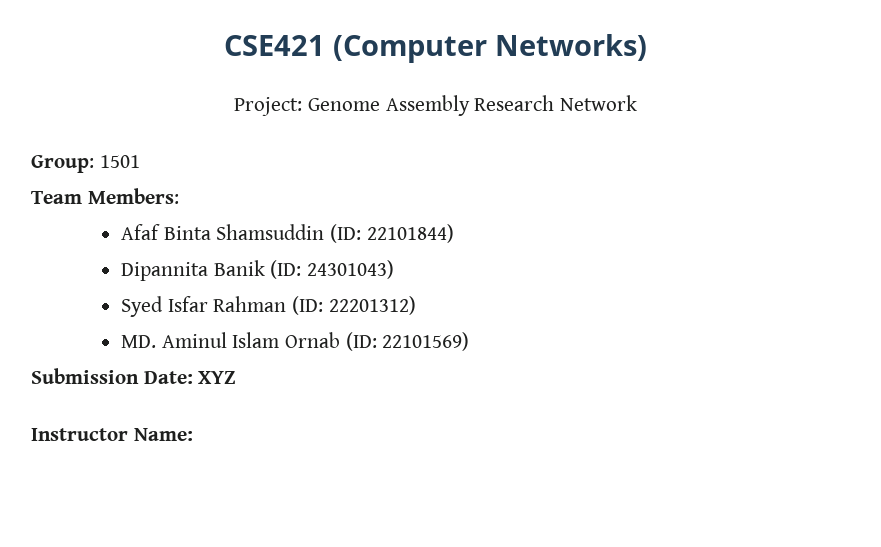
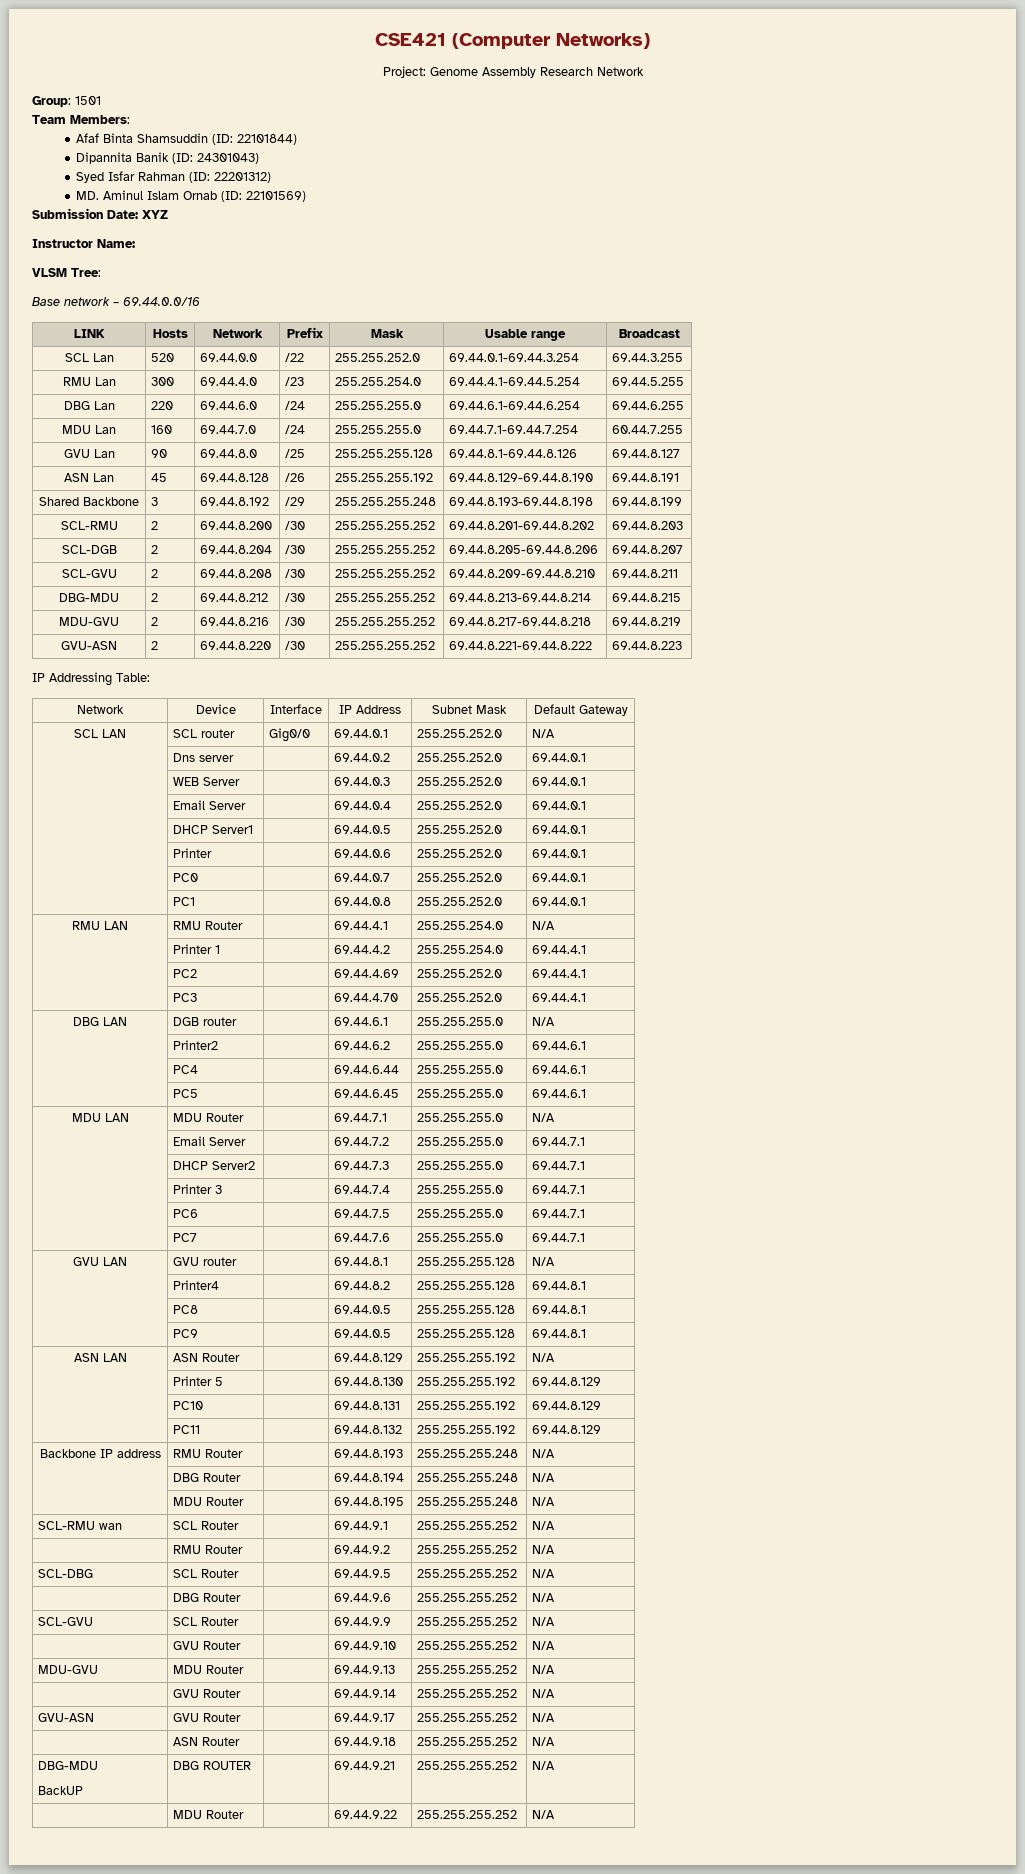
(193, 434) none -> [32,268,101,277] [32,297,200,306] [73,329,105,338] [152,329,188,338] [212,329,263,338] [286,327,323,338] [370,329,404,338] [485,329,566,341] [618,329,680,338] [64,353,114,362] [151,353,175,362] [200,353,258,362] [285,353,305,362] [335,353,421,362] [449,353,580,362] [612,353,684,362] [62,377,116,386] [151,377,175,386] [200,377,258,386] [285,377,305,386] [335,377,422,386] [449,377,581,386] [612,377,685,386] [63,401,115,410] [151,401,174,410] [200,401,258,410] [285,401,306,410] [335,401,422,410] [449,401,581,410] [612,401,685,410] [62,425,116,434] [151,425,173,434] [200,425,257,434] [285,425,306,434] [335,425,422,434] [449,425,579,434] [612,425,684,434] [63,449,115,458] [151,449,168,458] [200,449,258,458] [285,449,306,458] [335,449,434,458] [449,449,578,458] [612,449,681,458] [64,473,114,482] [151,473,168,482] [200,473,270,482] [285,473,306,482] [335,473,434,482] [449,473,594,482] [612,473,680,482] [39,497,139,506] [151,497,159,506] [200,497,270,506] [285,497,306,506] [335,497,437,506] [449,497,594,506] [612,497,683,506] [60,521,118,530] [151,521,159,530] [200,521,273,530] [285,521,306,530] [335,521,436,530] [449,521,595,530] [612,521,684,530] [61,545,117,554] [151,545,159,554] [200,545,273,554] [285,545,306,554] [335,545,436,554] [449,545,599,554] [612,545,684,554] [61,569,117,578] [151,569,159,578] [200,569,273,578] [285,569,306,578] [335,569,436,578] [449,569,596,578] [612,569,679,578] [59,593,119,602] [151,593,159,602] [200,593,269,602] [285,593,306,602] [335,593,436,602] [449,593,592,602] [612,593,682,602] [59,617,119,626] [151,617,159,626] [200,617,270,626] [285,617,306,626] [335,617,436,626] [449,617,592,626] [612,617,682,626] [61,641,117,650] [151,641,159,650] [200,641,272,650] [285,641,306,650] [335,641,436,650] [449,641,593,650] [612,641,683,650] [32,672,150,686] [77,705,124,714] [195,704,236,714] [270,704,322,714] [339,705,401,714] [432,705,507,714] [533,704,628,716] [74,729,126,738] [173,729,236,738] [269,728,311,742] [334,729,389,738] [417,729,503,738] [532,729,556,738] [173,753,235,762] [334,753,391,762] [417,753,503,762] [532,753,587,762] [173,777,241,786] [334,777,391,786] [417,777,503,786] [532,777,587,786] [173,800,247,810] [334,801,392,810] [417,801,503,810] [532,801,587,810] [173,825,254,834] [334,825,392,834] [417,825,503,834] [532,825,587,834] [173,848,213,858] [334,849,392,858] [417,849,503,858] [532,849,587,858] [173,873,199,882] [334,873,391,882] [417,873,503,882] [532,873,587,882] [173,897,196,906] [334,897,392,906] [417,897,503,906] [532,897,587,906] [72,921,128,930] [173,921,244,930] [334,921,389,930] [417,921,504,930] [532,921,556,930] [173,944,221,954] [334,945,391,954] [417,945,504,954] [532,945,587,954] [173,969,198,978] [334,969,400,978] [417,969,503,978] [532,969,587,978] [173,993,198,1002] [334,993,399,1002] [417,993,503,1002] [532,993,587,1002] [73,1017,127,1026] [173,1017,238,1026] [334,1017,389,1026] [417,1017,504,1026] [532,1017,556,1026] [173,1040,219,1050] [334,1041,391,1050] [417,1041,504,1050] [532,1041,587,1050] [173,1065,199,1074] [334,1065,400,1074] [417,1065,504,1074] [532,1065,587,1074] [173,1089,199,1098] [334,1089,400,1098] [417,1089,504,1098] [532,1089,587,1098] [71,1113,129,1122] [173,1113,245,1122] [334,1113,388,1122] [417,1113,504,1122] [532,1113,556,1122] [173,1136,247,1146] [334,1137,390,1146] [417,1137,504,1146] [532,1137,586,1146] [173,1161,256,1170] [334,1161,390,1170] [417,1161,504,1170] [532,1161,586,1170] [173,1184,223,1194] [334,1185,391,1194] [417,1185,504,1194] [532,1185,586,1194] [173,1209,199,1218] [334,1209,391,1218] [417,1209,504,1218] [532,1209,586,1218] [173,1233,198,1242] [334,1233,391,1242] [417,1233,504,1242] [532,1233,586,1242] [73,1257,127,1266] [173,1257,238,1266] [334,1257,389,1266] [417,1257,516,1266] [532,1257,556,1266] [173,1280,220,1290] [334,1281,391,1290] [417,1281,516,1290] [532,1281,587,1290] [173,1305,199,1314] [334,1305,392,1314] [417,1305,516,1314] [532,1305,587,1314] [173,1329,199,1338] [334,1329,392,1338] [417,1329,516,1338] [532,1329,587,1338] [73,1353,127,1362] [173,1353,241,1362] [334,1353,404,1362] [417,1353,516,1362] [532,1353,556,1362] [173,1376,224,1386] [334,1377,404,1386] [417,1377,516,1386] [532,1377,602,1386] [173,1401,204,1410] [334,1401,401,1410] [417,1401,516,1410] [532,1401,602,1410] [173,1425,201,1434] [334,1425,403,1434] [417,1425,516,1434] [532,1425,602,1434] [39,1449,161,1458] [173,1449,244,1458] [334,1449,404,1458] [417,1449,519,1458] [532,1449,556,1458] [173,1473,242,1482] [334,1473,405,1482] [417,1473,519,1482] [532,1473,556,1482] [173,1497,245,1506] [334,1497,405,1506] [417,1497,519,1506] [532,1497,556,1506] [38,1521,123,1530] [173,1521,240,1530] [334,1521,389,1530] [417,1521,518,1530] [532,1521,556,1530] [173,1545,244,1554] [334,1545,391,1554] [417,1545,518,1554] [532,1545,556,1554] [38,1569,94,1578] [173,1569,240,1578] [334,1569,392,1578] [417,1569,518,1578] [532,1569,556,1578] [173,1593,242,1602] [334,1593,392,1602] [417,1593,518,1602] [532,1593,556,1602] [38,1617,94,1626] [173,1617,240,1626] [334,1617,392,1626] [417,1617,518,1626] [532,1617,556,1626] [173,1641,242,1650] [334,1641,397,1650] [417,1641,518,1650] [532,1641,556,1650] [38,1665,99,1674] [173,1665,245,1674] [334,1665,396,1674] [417,1665,518,1674] [532,1665,556,1674] [173,1689,242,1698] [334,1689,397,1698] [417,1689,518,1698] [532,1689,556,1698] [38,1713,95,1722] [173,1713,242,1722] [334,1713,396,1722] [417,1713,518,1722] [532,1713,556,1722] [173,1737,241,1746] [334,1737,397,1746] [417,1737,518,1746] [532,1737,556,1746] [38,1761,99,1770] [38,1786,84,1795] [173,1761,252,1770] [334,1761,396,1770] [417,1761,518,1770] [532,1761,556,1770] [173,1810,245,1819] [334,1810,398,1819] [417,1810,518,1819] [532,1810,556,1819] // VLSM Tree: // Base network – 69.44.0.0/16 // LINK | Hosts | Network | Prefix | Mask | Usable range | Broadcast // SCL Lan | 520 | 69.44.0.0 | /22 | 255.255.252.0 | 69.44.0.1-69.44.3.254 | 69.44.3.255 // RMU Lan | 300 | 69.44.4.0 | /23 | 255.255.254.0 | 69.44.4.1-69.44.5.254 | 69.44.5.255 // DBG Lan | 220 | 69.44.6.0 | /24 | 255.255.255.0 | 69.44.6.1-69.44.6.254 | 69.44.6.255 // MDU Lan | 160 | 69.44.7.0 | /24 | 255.255.255.0 | 69.44.7.1-69.44.7.254 | 60.44.7.255 // GVU Lan | 90 | 69.44.8.0 | /25 | 255.255.255.128 | 69.44.8.1-69.44.8.126 | 69.44.8.127 // ASN Lan | 45 | 69.44.8.128 | /26 | 255.255.255.192 | 69.44.8.129-69.44.8.190 | 69.44.8.191 // Shared Backbone | 3 | 69.44.8.192 | /29 | 255.255.255.248 | 69.44.8.193-69.44.8.198 | 69.44.8.199 // SCL-RMU | 2 | 69.44.8.200 | /30 | 255.255.255.252 | 69.44.8.201-69.44.8.202 | 69.44.8.203 // SCL-DGB | 2 | 69.44.8.204 | /30 | 255.255.255.252 | 69.44.8.205-69.44.8.206 | 69.44.8.207 // SCL-GVU | 2 | 69.44.8.208 | /30 | 255.255.255.252 | 69.44.8.209-69.44.8.210 | 69.44.8.211 // DBG-MDU | 2 | 69.44.8.212 | /30 | 255.255.255.252 | 69.44.8.213-69.44.8.214 | 69.44.8.215 // MDU-GVU | 2 | 69.44.8.216 | /30 | 255.255.255.252 | 69.44.8.217-69.44.8.218 | 69.44.8.219 // GVU-ASN | 2 | 69.44.8.220 | /30 | 255.255.255.252 | 69.44.8.221-69.44.8.222 | 69.44.8.223 // IP Addressing Table: // Network | Device | Interface | IP Address | Subnet Mask | Default Gateway // SCL LAN | SCL router | Gig0/0 | 69.44.0.1 | 255.255.252.0 | N/A // | Dns server | | 69.44.0.2 | 255.255.252.0 | 69.44.0.1 // | WEB Server | | 69.44.0.3 | 255.255.252.0 | 69.44.0.1 // | Email Server | | 69.44.0.4 | 255.255.252.0 | 69.44.0.1 // | DHCP Server1 | | 69.44.0.5 | 255.255.252.0 | 69.44.0.1 // | Printer | | 69.44.0.6 | 255.255.252.0 | 69.44.0.1 // | PC0 | | 69.44.0.7 | 255.255.252.0 | 69.44.0.1 // | PC1 | | 69.44.0.8 | 255.255.252.0 | 69.44.0.1 // RMU LAN | RMU Router | | 69.44.4.1 | 255.255.254.0 | N/A // | Printer 1 | | 69.44.4.2 | 255.255.254.0 | 69.44.4.1 // | PC2 | | 69.44.4.69 | 255.255.252.0 | 69.44.4.1 // | PC3 | | 69.44.4.70 | 255.255.252.0 | 69.44.4.1 // DBG LAN | DGB router | | 69.44.6.1 | 255.255.255.0 | N/A // | Printer2 | | 69.44.6.2 | 255.255.255.0 | 69.44.6.1 // | PC4 | | 69.44.6.44 | 255.255.255.0 | 69.44.6.1 // | PC5 | | 69.44.6.45 | 255.255.255.0 | 69.44.6.1 // MDU LAN | MDU Router | | 69.44.7.1 | 255.255.255.0 | N/A // | Email Server | | 69.44.7.2 | 255.255.255.0 | 69.44.7.1 // | DHCP Server2 | | 69.44.7.3 | 255.255.255.0 | 69.44.7.1 // | Printer 3 | | 69.44.7.4 | 255.255.255.0 | 69.44.7.1 // | PC6 | | 69.44.7.5 | 255.255.255.0 | 69.44.7.1 // | PC7 | | 69.44.7.6 | 255.255.255.0 | 69.44.7.1 // GVU LAN | GVU router | | 69.44.8.1 | 255.255.255.128 | N/A // | Printer4 | | 69.44.8.2 | 255.255.255.128 | 69.44.8.1 // | PC8 | | 69.44.0.5 | 255.255.255.128 | 69.44.8.1 // | PC9 | | 69.44.0.5 | 255.255.255.128 | 69.44.8.1 // ASN LAN | ASN Router | | 69.44.8.129 | 255.255.255.192 | N/A // | Printer 5 | | 69.44.8.130 | 255.255.255.192 | 69.44.8.129 // | PC10 | | 69.44.8.131 | 255.255.255.192 | 69.44.8.129 // | PC11 | | 69.44.8.132 | 255.255.255.192 | 69.44.8.129 // Backbone IP address | RMU Router | | 69.44.8.193 | 255.255.255.248 | N/A // | DBG Router | | 69.44.8.194 | 255.255.255.248 | N/A // | MDU Router | | 69.44.8.195 | 255.255.255.248 | N/A // SCL-RMU wan | SCL Router | | 69.44.9.1 | 255.255.255.252 | N/A // | RMU Router | | 69.44.9.2 | 255.255.255.252 | N/A // SCL-DBG | SCL Router | | 69.44.9.5 | 255.255.255.252 | N/A // | DBG Router | | 69.44.9.6 | 255.255.255.252 | N/A // SCL-GVU | SCL Router | | 69.44.9.9 | 255.255.255.252 | N/A // | GVU Router | | 69.44.9.10 | 255.255.255.252 | N/A // MDU-GVU | MDU Router | | 69.44.9.13 | 255.255.255.252 | N/A // | GVU Router | | 69.44.9.14 | 255.255.255.252 | N/A // GVU-ASN | GVU Router | | 69.44.9.17 | 255.255.255.252 | N/A // | ASN Router | | 69.44.9.18 | 255.255.255.252 | N/A // DBG-MDU // BackUP | DBG ROUTER | | 69.44.9.21 | 255.255.255.252 | N/A // | MDU Router | | 69.44.9.22 | 255.255.255.252 | N/A

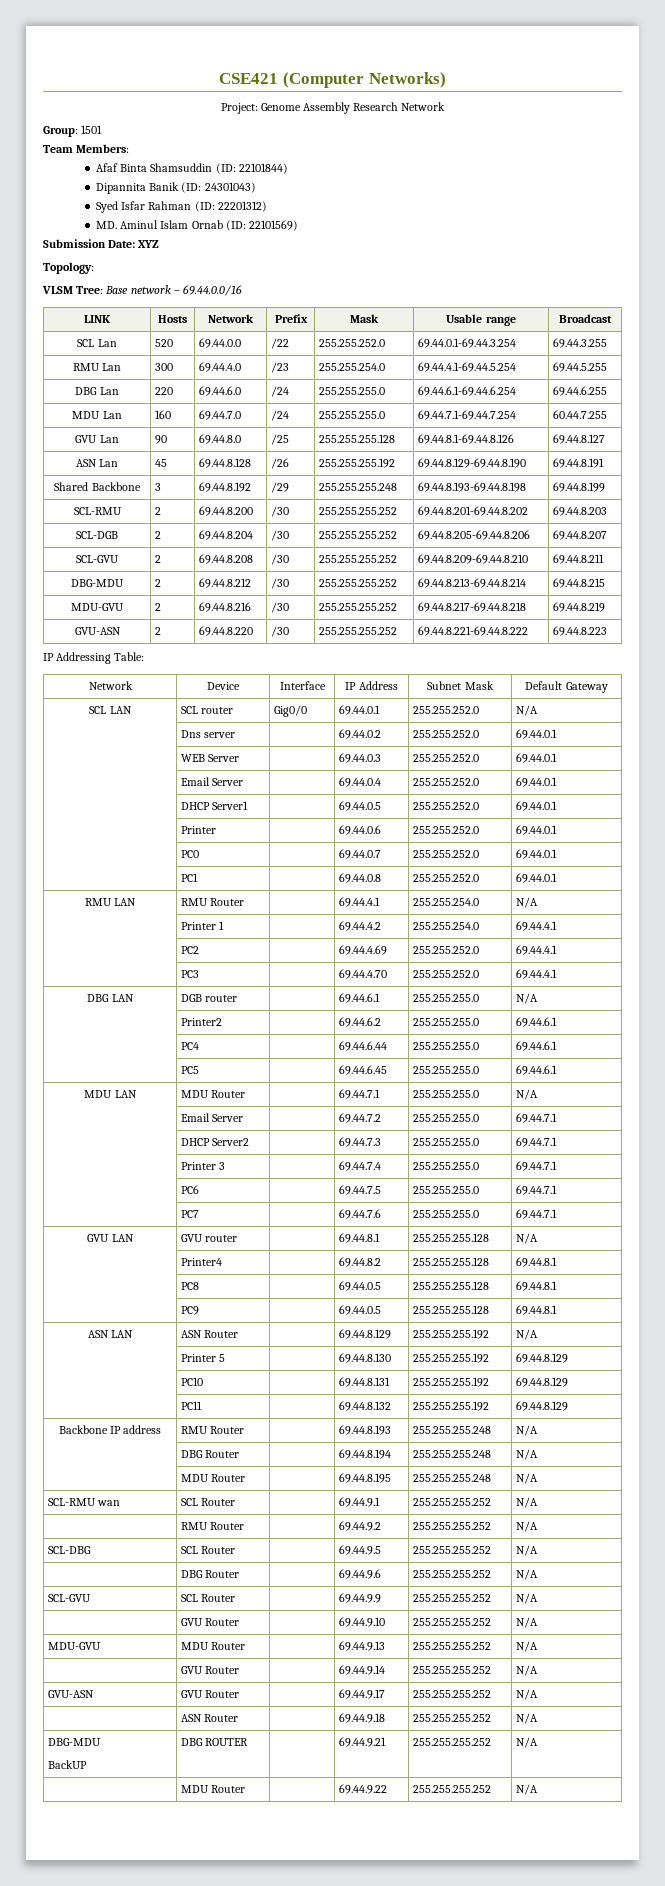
[32,239,135,248] Instructor Name: -> [43,262,94,274] Topology:
(101, 272) // -> (104, 290) none

